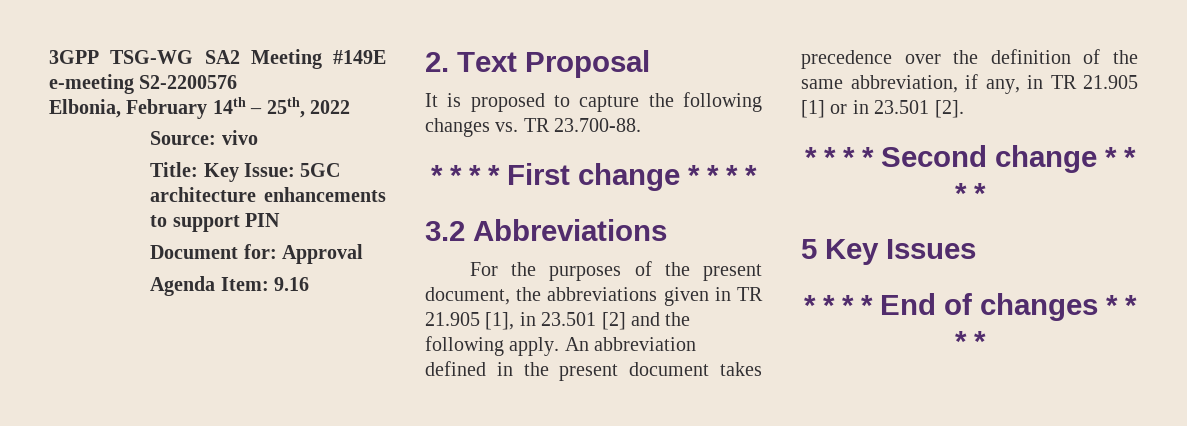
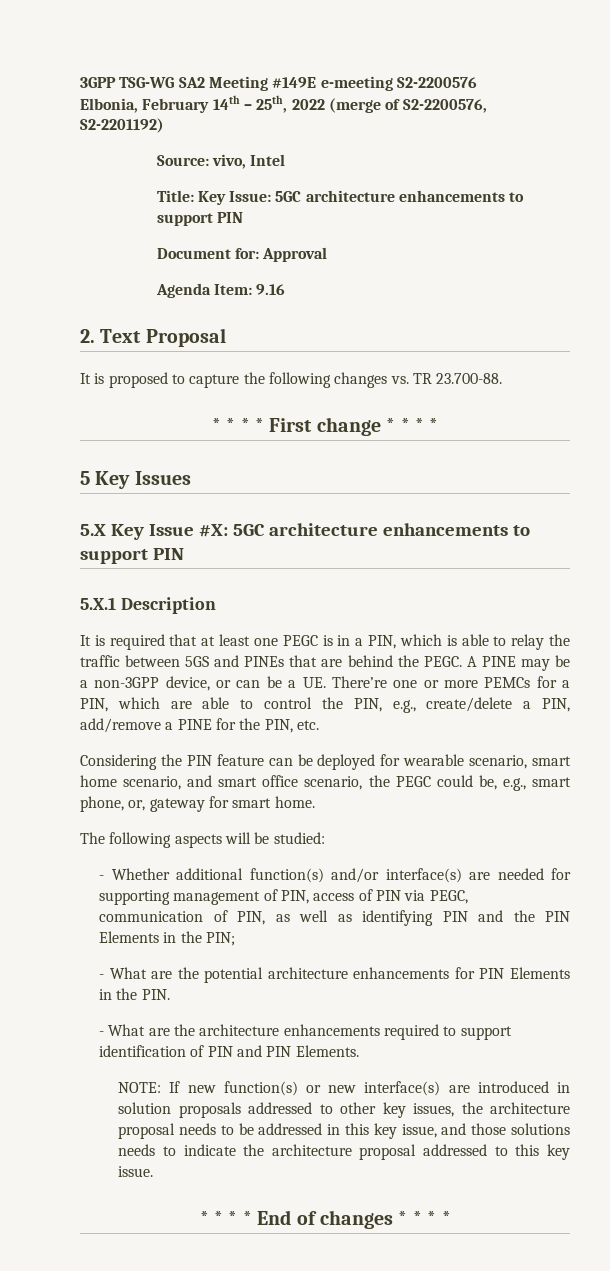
(350, 107) none -> [328,98,487,113] [80,118,164,133] (merge of S2-2200576, S2-2201192)
[221,130,258,145] vivo -> [211,154,286,169] vivo, Intel
[425,219,667,241] [469,261,762,281] [425,287,763,306] [425,312,691,330] [425,336,697,356] [425,361,762,381] [801,49,1138,69] [801,74,1138,94] [801,100,964,118] [804,145,1136,173] [954,183,986,203] [801,239,976,265] 3.2 Abbreviations // For the purposes of the present document, the abbreviations given in TR 21.905 [1], in 23.501 [2] and the following apply. An abbreviation defined in the present document takes precedence over the definition of the same abbreviation, if any, in TR 21.905 [1] or in 23.501 [2]. // * * * * Second change * * * * // 5 Key Issues -> [80,471,191,489] [80,523,530,540] [80,548,184,564] [80,597,216,614] [80,634,570,650] [80,655,570,671] [80,676,570,691] [80,697,570,713] [80,718,319,733] [80,754,571,770] [80,775,571,791] [80,796,315,812] [80,832,325,848] [99,868,571,883] [99,889,468,905] [99,910,570,926] [99,931,236,946] [99,967,571,983] [99,988,170,1000] [99,1024,512,1040] [99,1045,359,1057] [118,1081,571,1096] [118,1102,570,1118] [118,1123,571,1139] [118,1144,570,1160] [118,1166,154,1177] 5 Key Issues // 5.X Key Issue #X: 5GC architecture enhancements to support PIN // 5.X.1 Description // It is required that at least one PEGC is in a PIN, which is able to relay the traffic between 5GS and PINEs that are behind the PEGC. A PINE may be a non-3GPP device, or can be a UE. There’re one or more PEMCs for a PIN, which are able to control the PIN, e.g., create/delete a PIN, add/remove a PINE for the PIN, etc. // Considering the PIN feature can be deployed for wearable scenario, smart home scenario, and smart office scenario, the PEGC could be, e.g., smart phone, or, gateway for smart home. // The following aspects will be studied: // - Whether additional function(s) and/or interface(s) are needed for supporting management of PIN, access of PIN via PEGC, communication of PIN, as well as identifying PIN and the PIN Elements in the PIN; // - What are the potential architecture enhancements for PIN Elements in the PIN. // - What are the architecture enhancements required to support identification of PIN and PIN Elements. // NOTE: If new function(s) or new interface(s) are introduced in solution proposals addressed to other key issues, the architecture proposal needs to be addressed in this key issue, and those solutions needs to indicate the architecture proposal addressed to this key issue.

